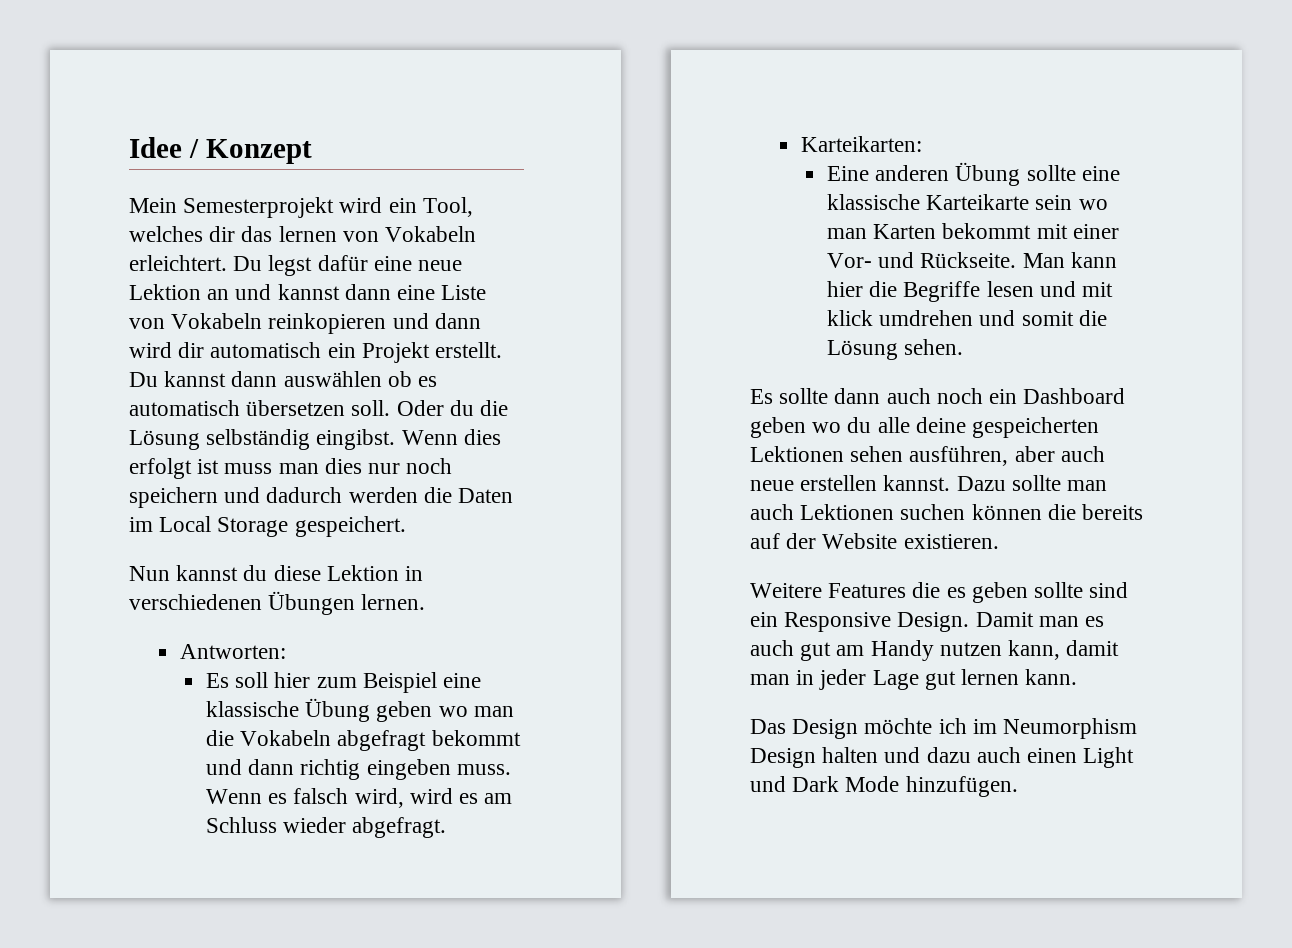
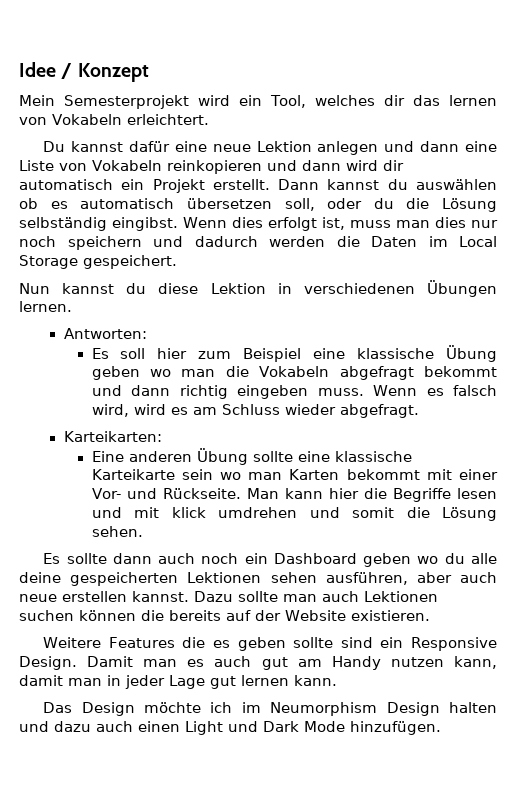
[233,255,313,276] Du legst -> [43,141,124,152] // Du kannst
[207,284,340,300] an und kannst -> [317,141,415,155] anlegen und
[129,371,278,387] Du kannst dann -> [278,179,408,190] Dann kannst du
[351,400,444,416] soll. Oder -> [284,198,363,211] soll, oder
[197,459,220,474] ist -> [321,217,345,230] ist,

